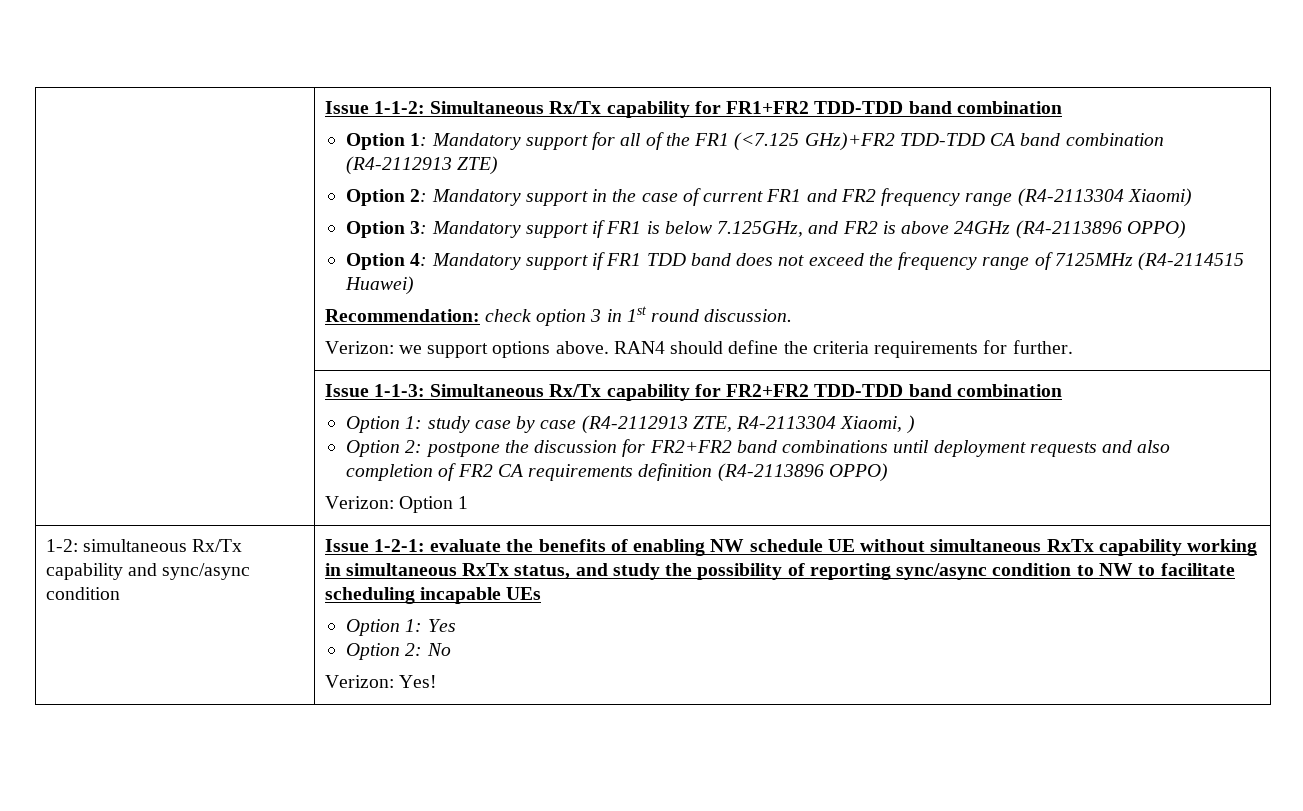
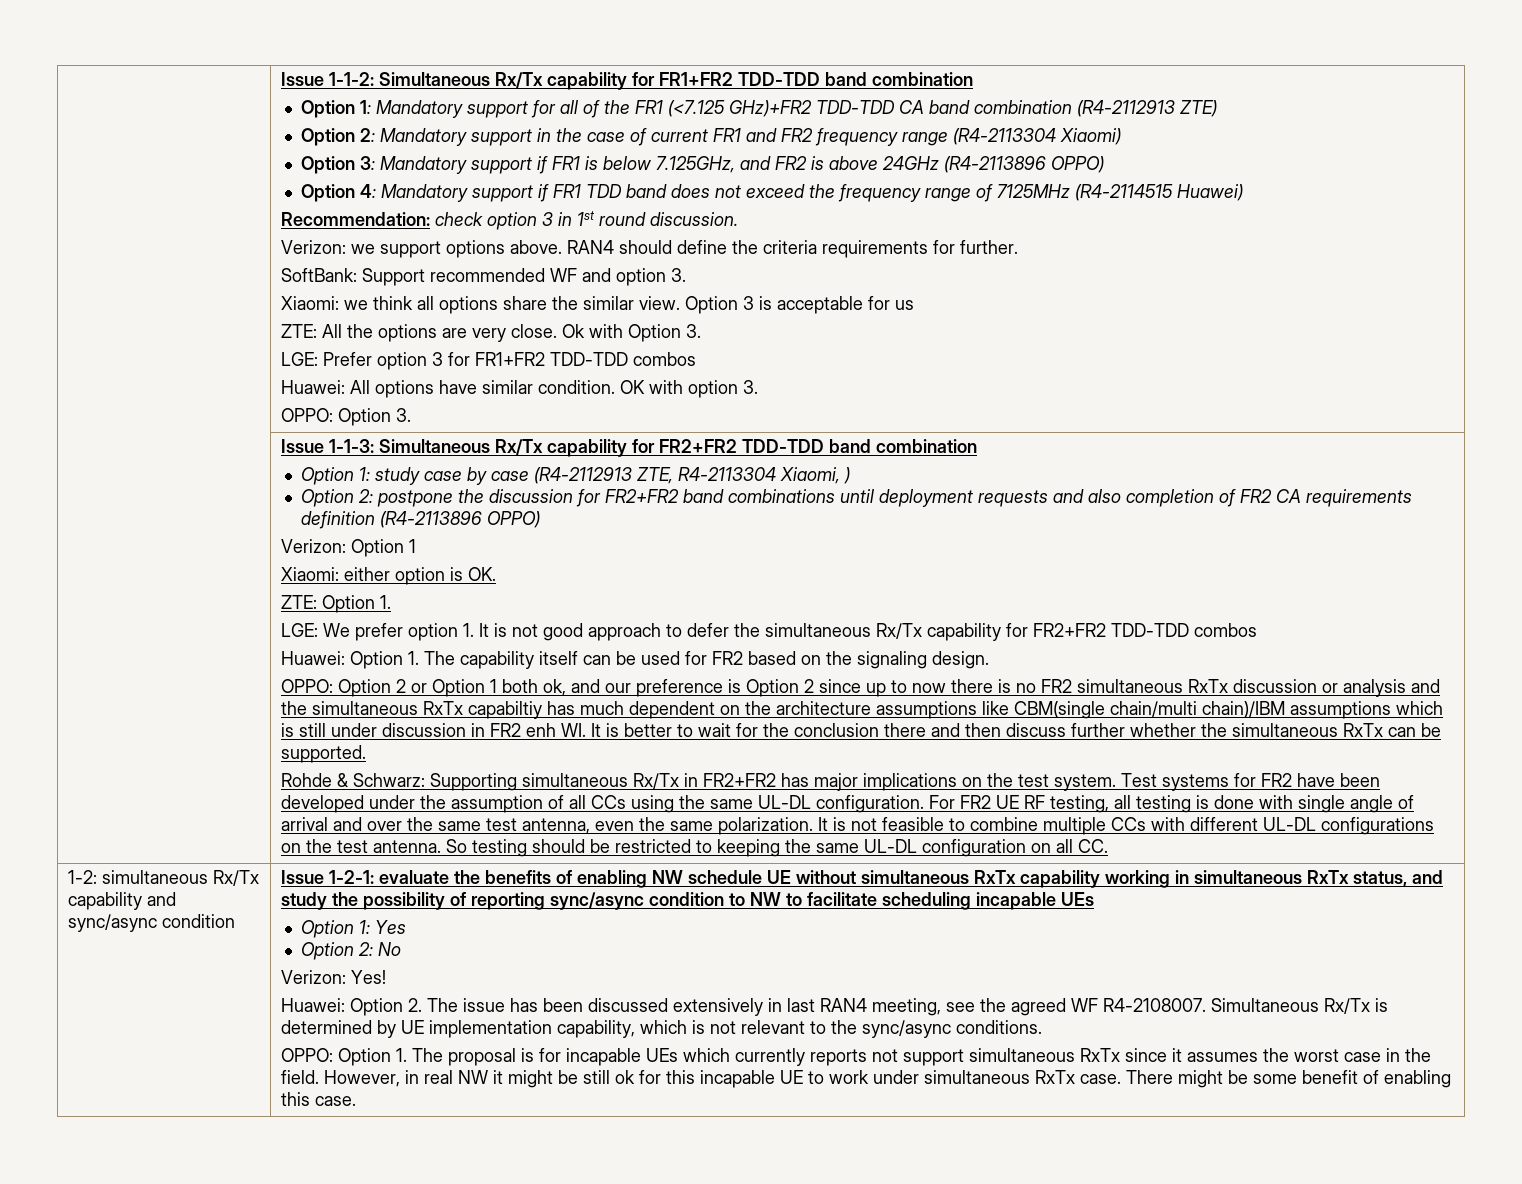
(1073, 347) none -> [281,268,687,286] [281,296,915,314] [281,324,702,342] [281,352,697,370] [281,380,759,398] [281,408,412,426] // SoftBank: Support recommended WF and option 3. // Xiaomi: we think all options share the similar view. Option 3 is acceptable for us // ZTE: All the options are very close. Ok with Option 3. // LGE: Prefer option 3 for FR1+FR2 TDD-TDD combos // Huawei: All options have similar condition. OK with option 3. // OPPO: Option 3.
(469, 502) none -> [281,567,497,585] [281,595,392,613] [281,623,1258,641] [281,651,990,669] [281,679,1441,697] [281,701,1444,719] [281,723,1442,737] [281,745,367,763] [281,773,1381,791] [281,795,1415,813] [281,817,1435,835] [281,839,1109,857] // Xiaomi: either option is OK. // ZTE: Option 1. // LGE: We prefer option 1. It is not good approach to defer the simultaneous Rx/Tx capability for FR2+FR2 TDD-TDD combos // Huawei: Option 1. The capability itself can be used for FR2 based on the signaling design. // OPPO: Option 2 or Option 1 both ok, and our preference is Option 2 since up to now there is no FR2 simultaneous RxTx discussion or analysis and the simultaneous RxTx capabiltiy has much dependent on the architecture assumptions like CBM(single chain/multi chain)/IBM assumptions which is still under discussion in FR2 enh WI. It is better to wait for the conclusion there and then discuss further whether the simultaneous RxTx can be supported. // Rohde & Schwarz: Supporting simultaneous Rx/Tx in FR2+FR2 has major implications on the test system. Test systems for FR2 have been developed under the assumption of all CCs using the same UL-DL configuration. For FR2 UE RF testing, all testing is done with single angle of arrival and over the same test antenna, even the same polarization. It is not feasible to combine multiple CCs with different UL-DL configurations on the test antenna. So testing should be restricted to keeping the same UL-DL configuration on all CC.
(437, 681) none -> [281,998,1389,1016] [281,1020,1043,1038] [281,1048,1432,1066] [281,1070,1452,1088] [281,1092,357,1106] // Huawei: Option 2. The issue has been discussed extensively in last RAN4 meeting, see the agreed WF R4-2108007. Simultaneous Rx/Tx is determined by UE implementation capability, which is not relevant to the sync/async conditions. // OPPO: Option 1. The proposal is for incapable UEs which currently reports not support simultaneous RxTx since it assumes the worst case in the field. However, in real NW it might be still ok for this incapable UE to work under simultaneous RxTx case. There might be some benefit of enabling this case.

